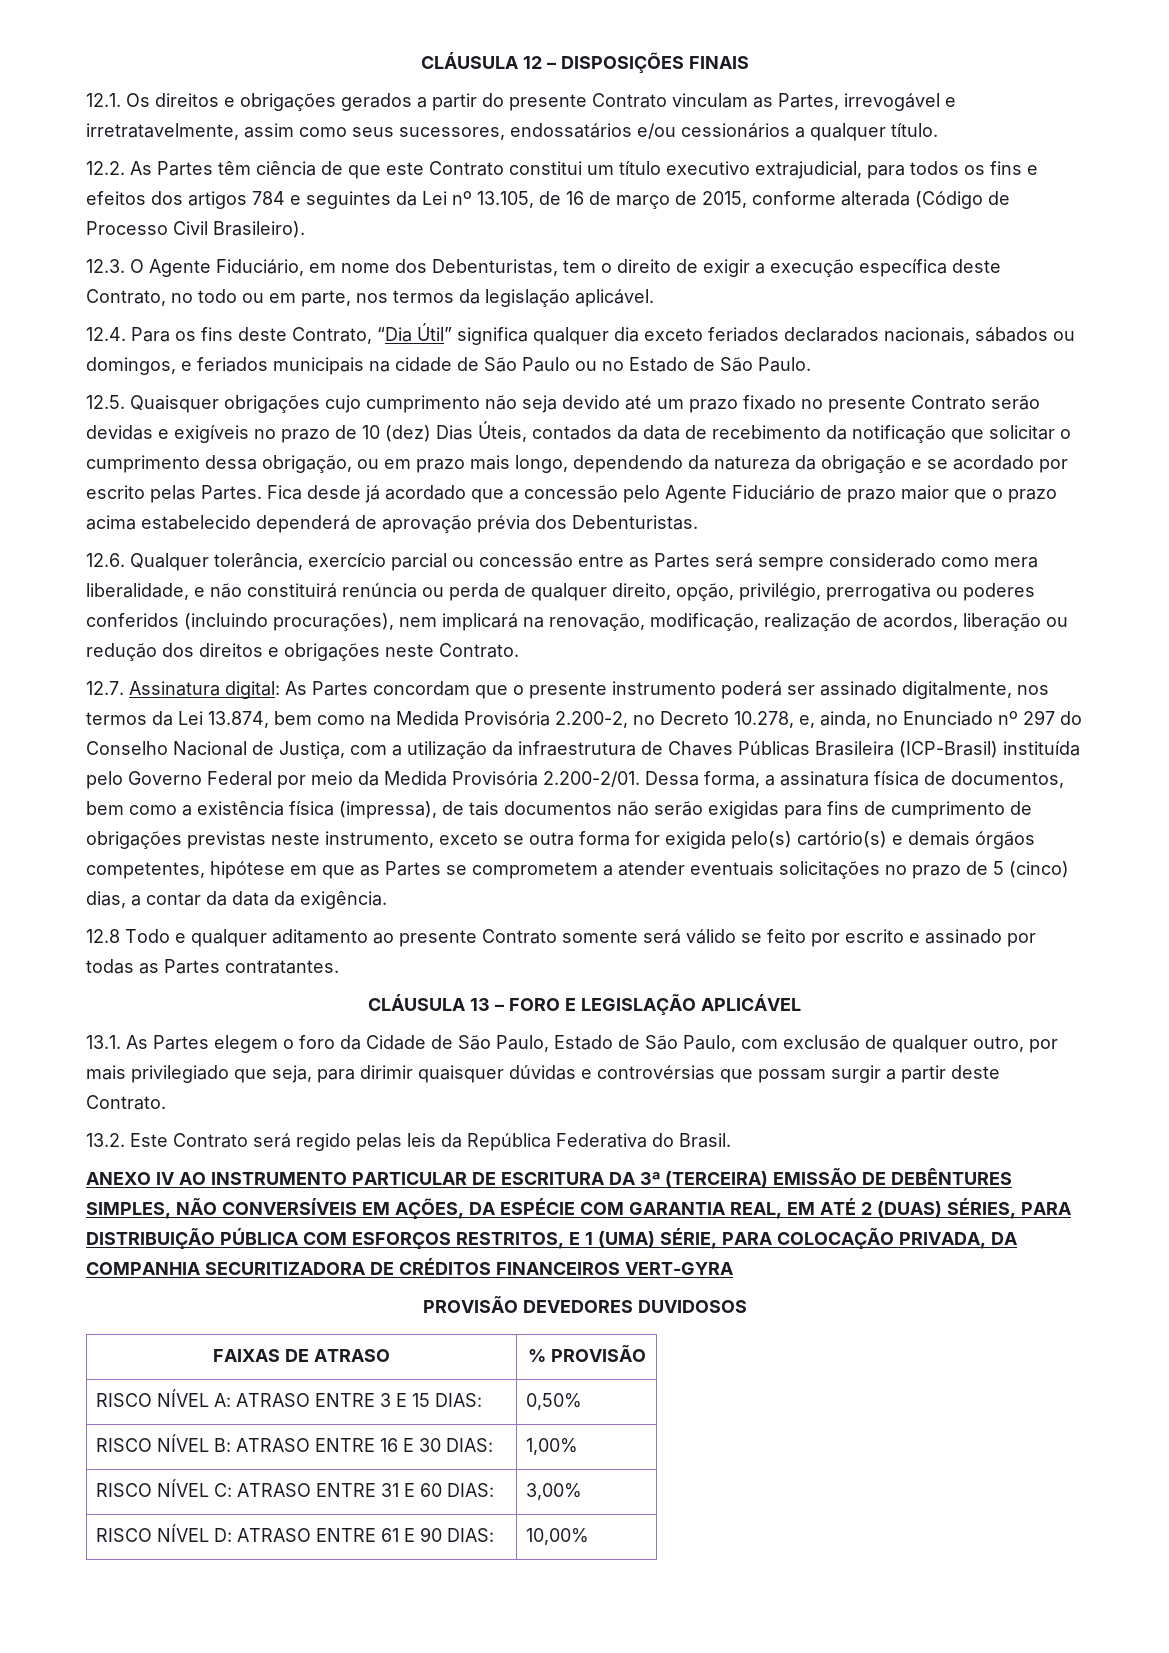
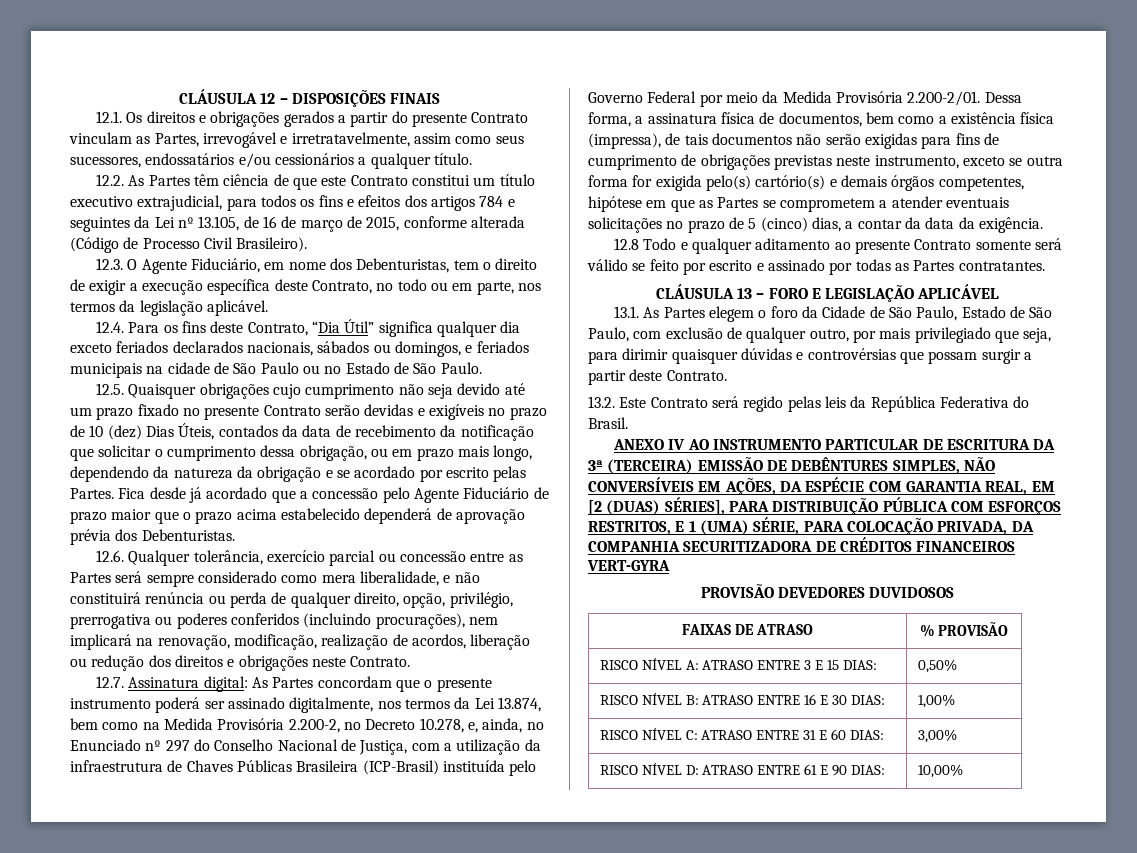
[820,1198,1016,1219] ATÉ 2 (DUAS) SÉRIES, -> [588,497,725,515] [2 (DUAS) SÉRIES],

